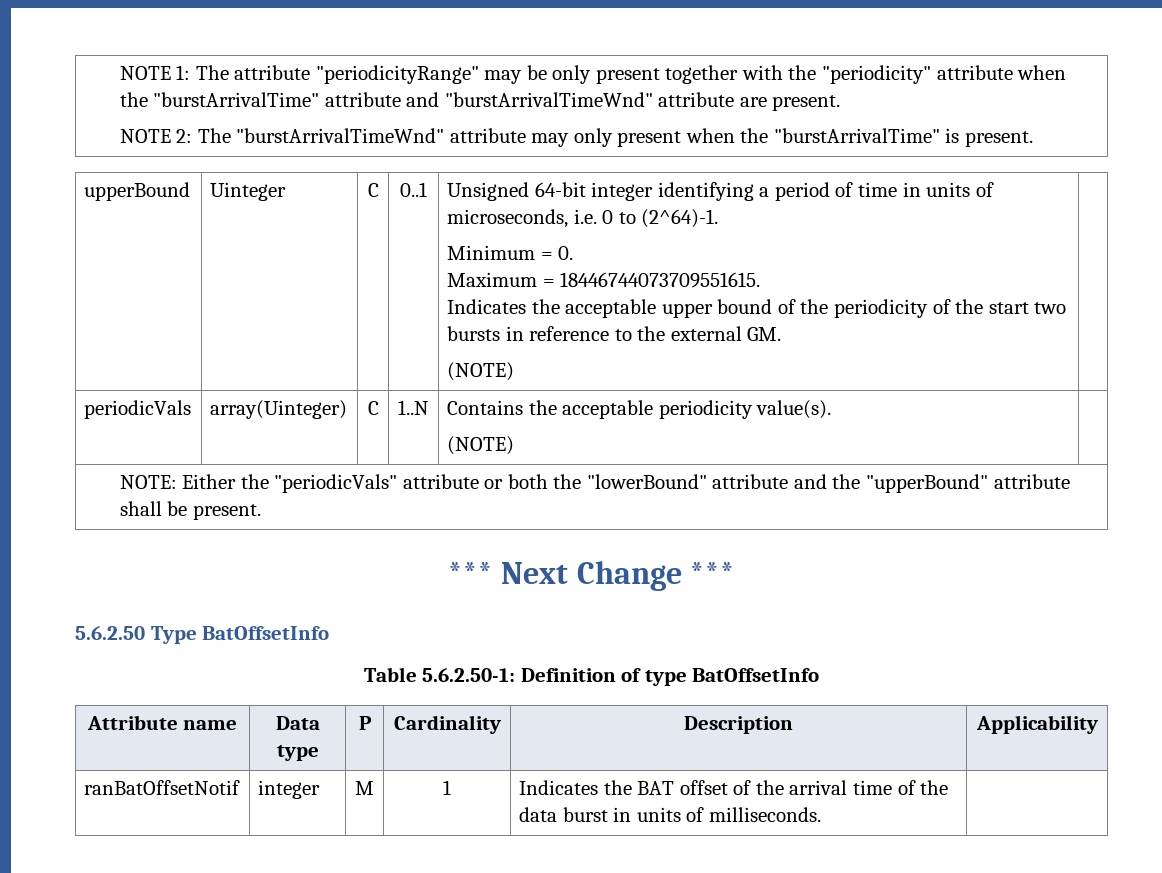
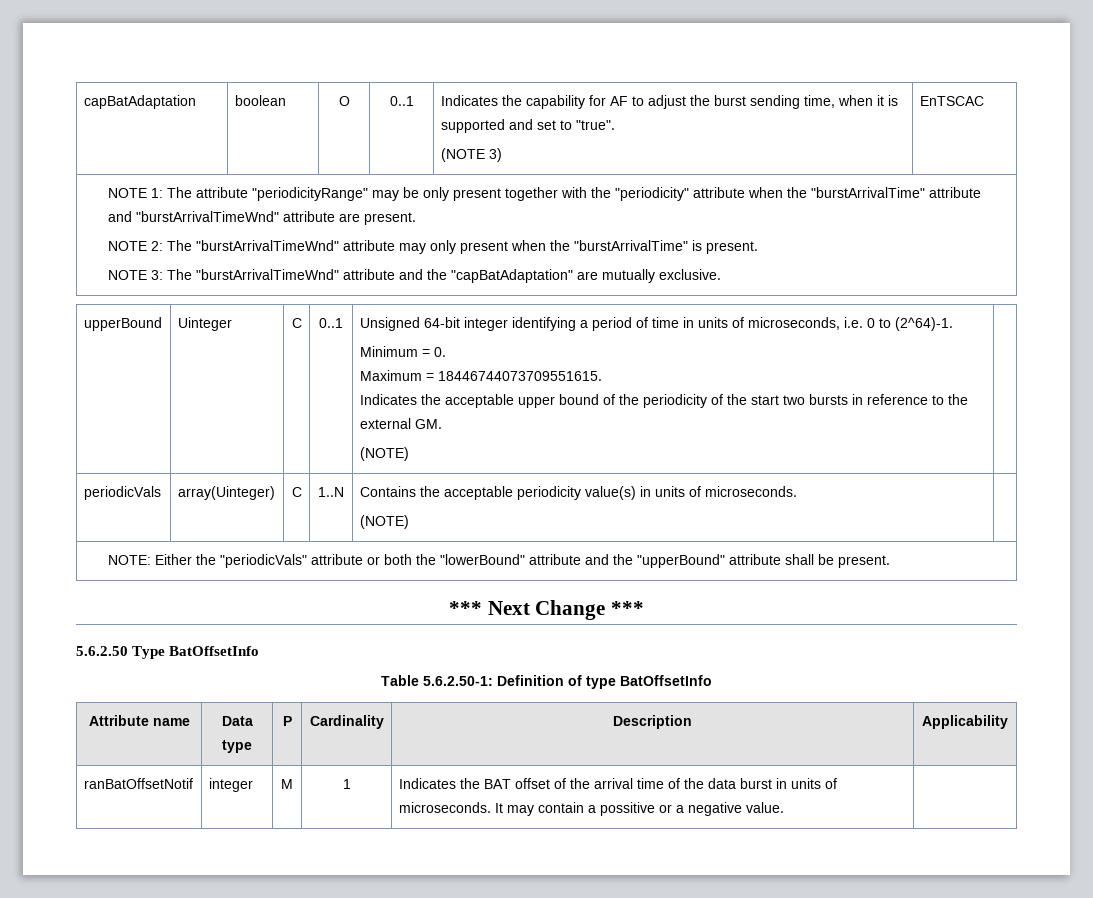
(119, 73) none -> [83,95,196,109] [234,95,286,106] [338,96,350,106] [389,96,414,106] [440,95,898,109] [440,119,615,133] [440,148,502,162] [919,96,984,106] capBatAdaptation | boolean | O | 0..1 | Indicates the capability for AF to adjust the burst sending time, when it is supported and set to "true". // (NOTE 3) | EnTSCAC //
(1033, 139) none -> [108,269,722,283] // NOTE 3: The "burstArrivalTimeWnd" attribute and the "capBatAdaptation" are mutually exclusive.
[756,400,832,419] value(s). -> [584,486,797,500] value(s) in units of microseconds.
[708,807,821,822] milliseconds. -> [398,802,784,816] microseconds. It may contain a possitive or a negative value.

